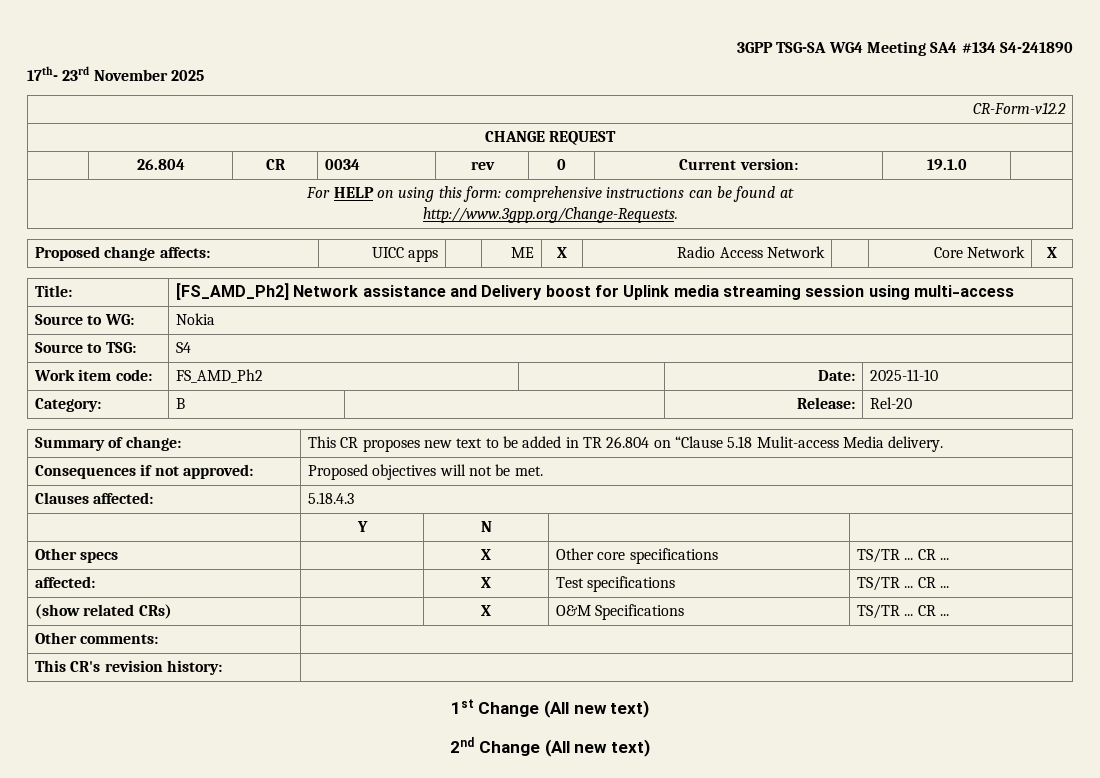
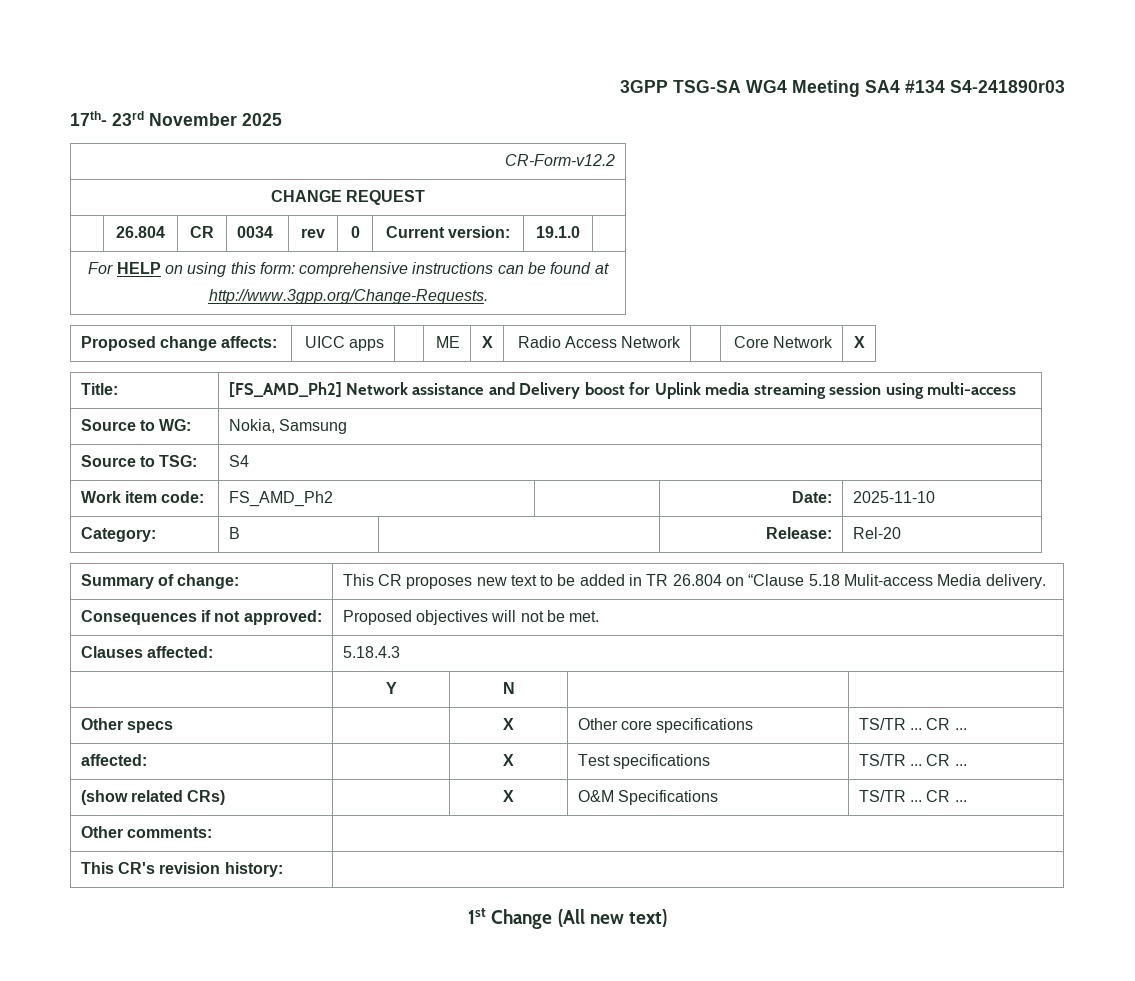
[1000,42,1074,53] S4-241890 -> [950,80,1065,93] S4-241890r03
[176,313,216,325] Nokia -> [228,419,347,434] Nokia, Samsung
[450,737,650,757] // 2nd Change (All new text) -> (667, 918) none

